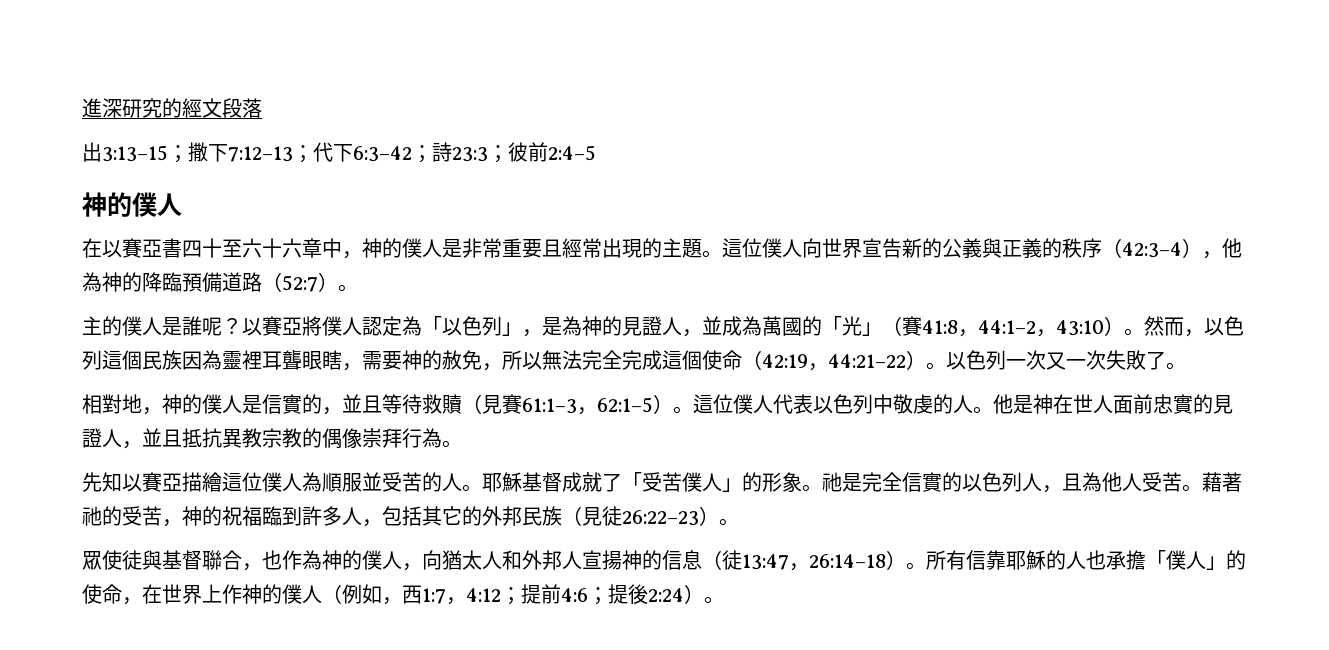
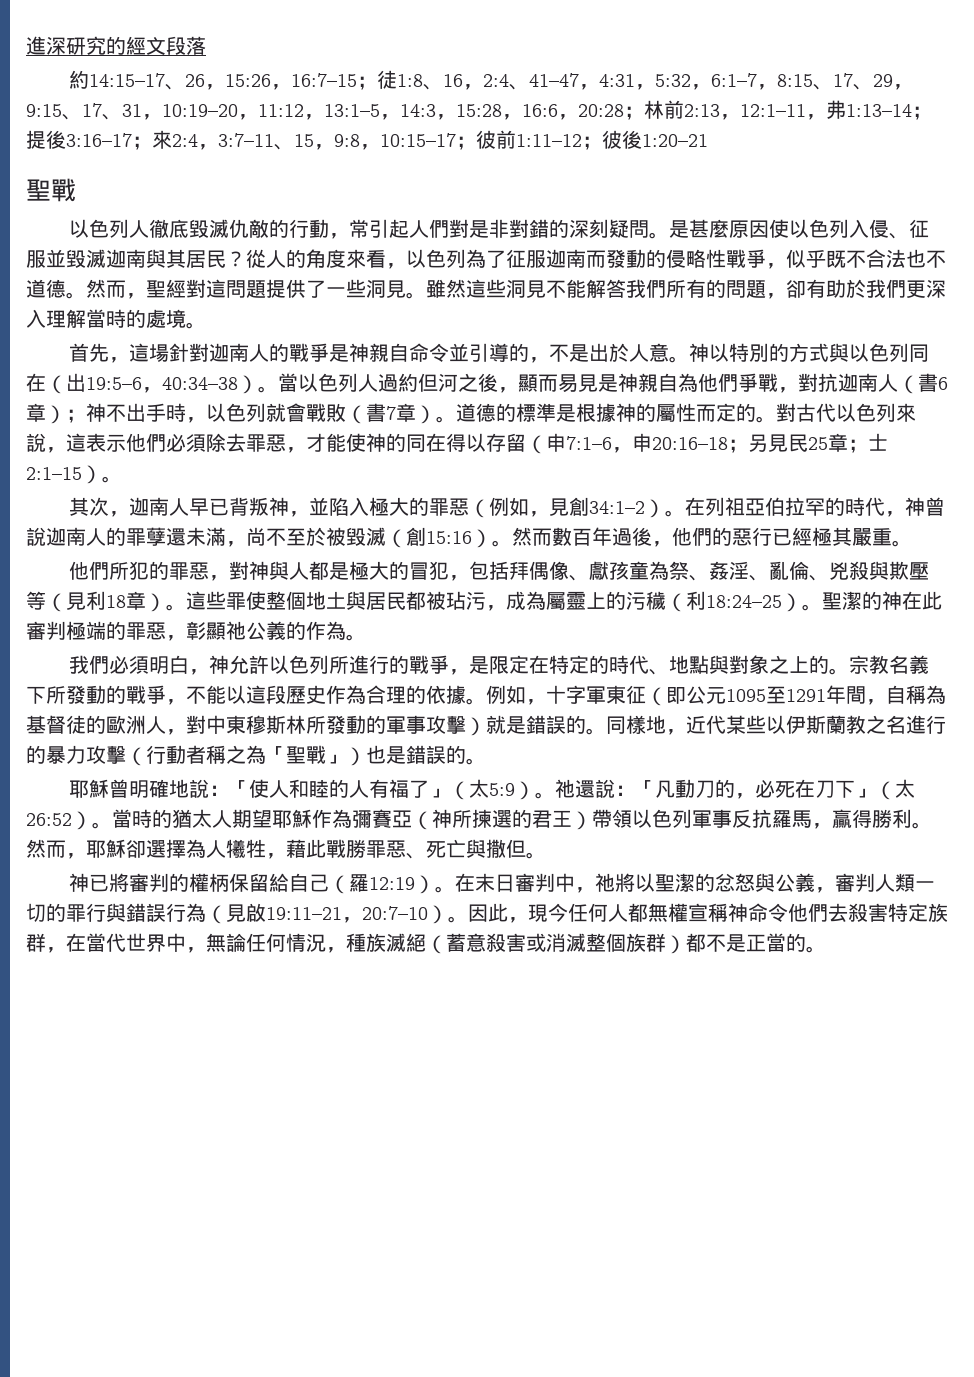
[82,142,596,163] [82,192,182,217] [82,238,1242,259] [82,272,358,293] [82,316,1244,337] [82,350,1186,371] [82,394,1233,415] [82,428,462,449] [82,472,1242,493] [82,506,739,527] [82,550,1246,571] [82,584,704,605] 出3:13–15；撒下7:12–13；代下6:3–42；詩23:3；彼前2:4–5 // 神的僕人 // 在以賽亞書四十至六十六章中，神的僕人是非常重要且經常出現的主題。這位僕人向世界宣告新的公義與正義的秩序（42:3–4），他為神的降臨預備道路（52:7）。 // 主的僕人是誰呢？以賽亞將僕人認定為「以色列」，是為神的見證人，並成為萬國的「光」（賽41:8，44:1–2，43:10）。然而，以色列這個民族因為靈裡耳聾眼瞎，需要神的赦免，所以無法完全完成這個使命（42:19，44:21–22）。以色列一次又一次失敗了。 // 相對地，神的僕人是信實的，並且等待救贖（見賽61:1–3，62:1–5）。這位僕人代表以色列中敬虔的人。他是神在世人面前忠實的見證人，並且抵抗異教宗教的偶像崇拜行為。 // 先知以賽亞描繪這位僕人為順服並受苦的人。耶穌基督成就了「受苦僕人」的形象。祂是完全信實的以色列人，且為他人受苦。藉著祂的受苦，神的祝福臨到許多人，包括其它的外邦民族（見徒26:22–23）。 // 眾使徒與基督聯合，也作為神的僕人，向猶太人和外邦人宣揚神的信息（徒13:47，26:14–18）。所有信靠耶穌的人也承擔「僕人」的使命，在世界上作神的僕人（例如，西1:7，4:12；提前4:6；提後2:24） -> [69,70,914,90] [26,100,932,120] [26,130,708,150] [26,178,76,202] [69,219,930,239] [26,249,946,269] [26,279,946,299] [26,309,206,329] [69,343,930,363] [26,373,948,394] [26,403,916,424] [26,433,888,454] [26,465,122,484] [69,497,946,518] [26,527,912,548] [69,561,930,581] [26,591,942,612] [26,621,366,641] [69,655,930,675] [26,685,946,706] [26,715,946,736] [26,745,486,766] [69,779,916,800] [26,809,932,830] [26,839,546,859] [69,873,936,894] [26,903,948,924] [26,933,806,954] 約14:15–17、26，15:26，16:7–15；徒1:8、16，2:4、41–47，4:31，5:32，6:1–7，8:15、17、29，9:15、17、31，10:19–20，11:12，13:1–5，14:3，15:28，16:6，20:28；林前2:13，12:1–11，弗1:13–14；提後3:16–17；來2:4，3:7–11、15，9:8，10:15–17；彼前1:11–12；彼後1:20–21 // 聖戰 // 以色列人徹底毀滅仇敵的行動，常引起人們對是非對錯的深刻疑問。是甚麼原因使以色列入侵、征服並毀滅迦南與其居民？從人的角度來看，以色列為了征服迦南而發動的侵略性戰爭，似乎既不合法也不道德。然而，聖經對這問題提供了一些洞見。雖然這些洞見不能解答我們所有的問題，卻有助於我們更深入理解當時的處境。 // 首先，這場針對迦南人的戰爭是神親自命令並引導的，不是出於人意。神以特別的方式與以色列同在（出19:5–6，40:34–38）。當以色列人過約但河之後，顯而易見是神親自為他們爭戰，對抗迦南人（書6章）；神不出手時，以色列就會戰敗（書7章）。道德的標準是根據神的屬性而定的。對古代以色列來說，這表示他們必須除去罪惡，才能使神的同在得以存留（申7:1–6，申20:16–18；另見民25章；士2:1–15）。 // 其次，迦南人早已背叛神，並陷入極大的罪惡（例如，見創34:1–2）。在列祖亞伯拉罕的時代，神曾說迦南人的罪孽還未滿，尚不至於被毀滅（創15:16）。然而數百年過後，他們的惡行已經極其嚴重。 // 他們所犯的罪惡，對神與人都是極大的冒犯，包括拜偶像、獻孩童為祭、姦淫、亂倫、兇殺與欺壓等（見利18章）。這些罪使整個地土與居民都被玷污，成為屬靈上的污穢（利18:24–25）。聖潔的神在此審判極端的罪惡，彰顯祂公義的作為。 // 我們必須明白，神允許以色列所進行的戰爭，是限定在特定的時代、地點與對象之上的。宗教名義下所發動的戰爭，不能以這段歷史作為合理的依據。例如，十字軍東征（即公元1095至1291年間，自稱為基督徒的歐洲人，對中東穆斯林所發動的軍事攻擊）就是錯誤的。同樣地，近代某些以伊斯蘭教之名進行的暴力攻擊（行動者稱之為「聖戰」）也是錯誤的。 // 耶穌曾明確地說：「使人和睦的人有福了」（太5:9）。祂還說：「凡動刀的，必死在刀下」（太26:52）。當時的猶太人期望耶穌作為彌賽亞（神所揀選的君王）帶領以色列軍事反抗羅馬，贏得勝利。然而，耶穌卻選擇為人犧牲，藉此戰勝罪惡、死亡與撒但。 // 神已將審判的權柄保留給自己（羅12:19）。在末日審判中，祂將以聖潔的忿怒與公義，審判人類一切的罪行與錯誤行為（見啟19:11–21，20:7–10）。因此，現今任何人都無權宣稱神命令他們去殺害特定族群，在當代世界中，無論任何情況，種族滅絕（蓄意殺害或消滅整個族群）都不是正當的

